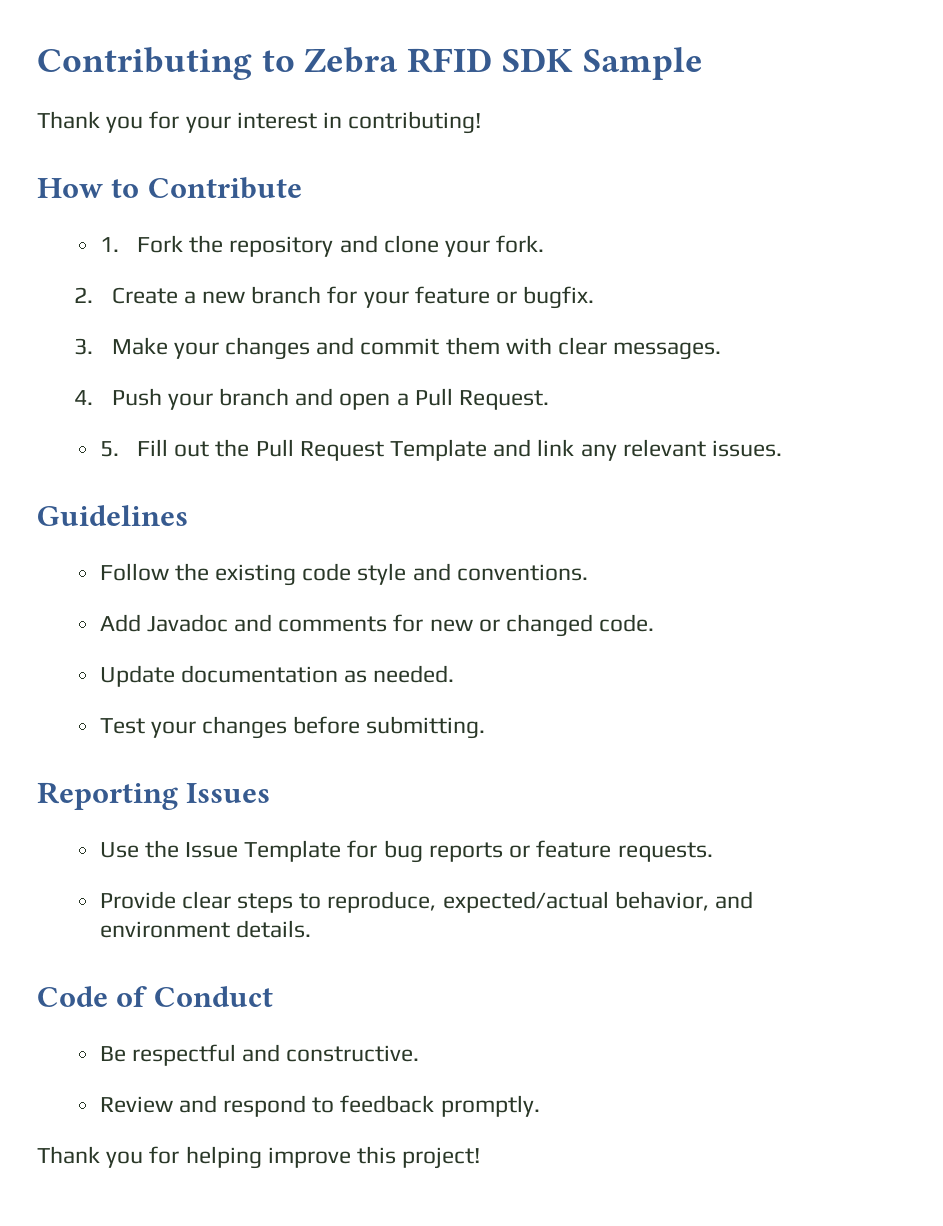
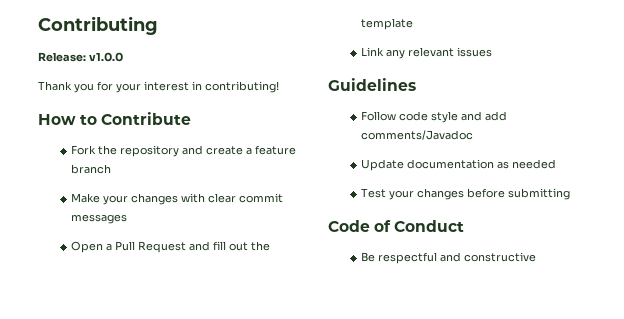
[261,47,703,80] to Zebra RFID SDK Sample -> [38,52,123,62] // Release: v1.0.0
[99,237,119,252] 1. -> (192, 118) none
[383,235,545,257] [74,286,595,309] [74,337,722,360] [74,388,550,410] [99,439,575,461] clone your fork. // 2. Create a new branch for your feature or bugfix. // 3. Make your changes and commit them with clear messages. // 4. Push your branch and open a Pull Request. // 5. Fill out the Pull Request Template and link -> [205,145,296,155] [70,164,111,174] [70,193,283,205] [70,214,127,224] [70,241,270,253] [360,18,413,30] [360,47,384,56] create a feature branch // Make your changes with clear commit messages // Open a Pull Request and fill out the template // Link
[712,440,783,457] issues. -> [456,47,492,57] issues
[174,563,297,586] the existing -> (396, 116) none
[456,564,588,581] [99,614,655,637] conventions. // Add Javadoc and comments for new or changed code. -> [484,111,507,121] [360,130,473,140] add comments/Javadoc
[373,665,455,683] needed. -> [511,159,556,169] needed
[366,716,486,739] [37,782,271,810] [99,840,713,863] [99,891,754,913] [99,920,311,938] submitting. // Reporting Issues // Use the Issue Template for bug reports or feature requests. // Provide clear steps to reproduce, expected/actual behavior, and environment details. -> [507,188,570,200] submitting
[286,1045,420,1062] [99,1095,540,1117] [37,1146,481,1169] constructive. // Review and respond to feedback promptly. // Thank you for helping improve this project! -> [463,252,536,262] constructive

